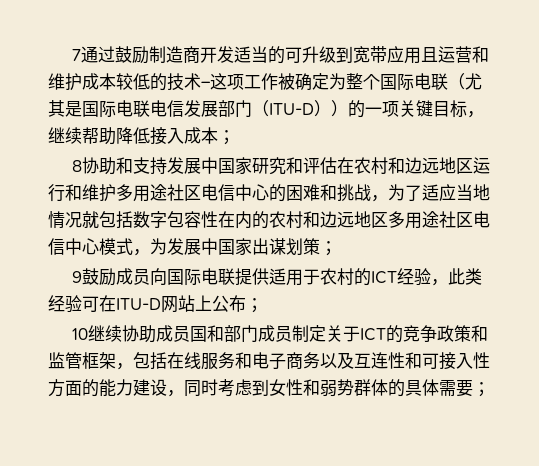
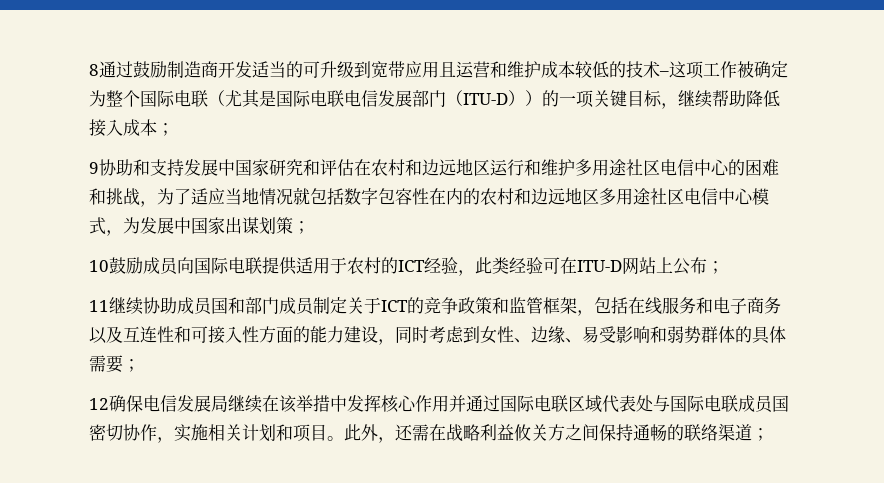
[71,49,81,61] 7 -> [89,64,99,76] 8
[71,160,82,172] 8 -> [89,162,99,174] 9
[71,271,82,283] 9 -> [89,260,109,272] 10
[71,328,88,340] 10 -> [89,300,109,312] 11
(303, 387) none -> [514,326,650,343] 、边缘、易受影响
(490, 389) none -> [89,394,789,413] [89,424,769,443] // 12确保电信发展局继续在该举措中发挥核心作用并通过国际电联区域代表处与国际电联成员国密切协作，实施相关计划和项目。此外，还需在战略利益攸关方之间保持通畅的联络渠道；

